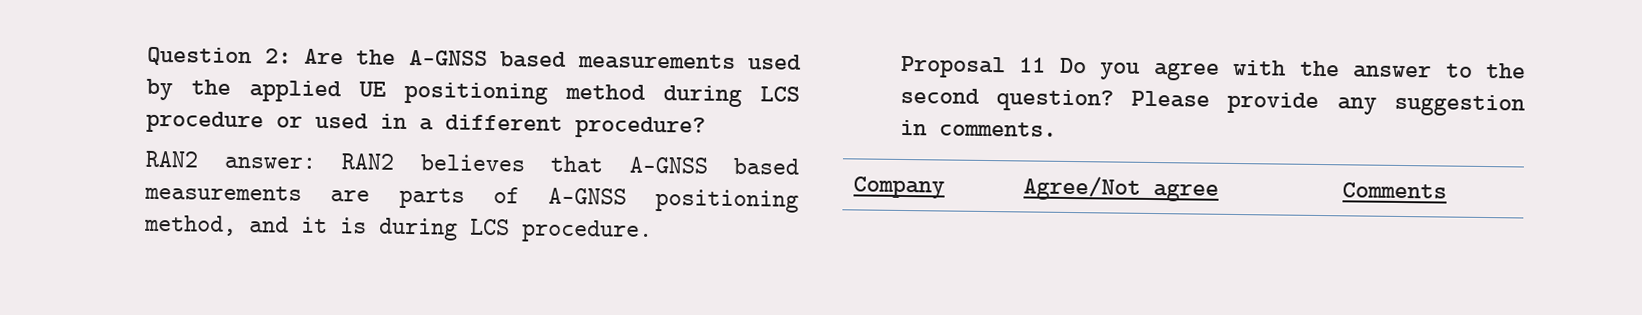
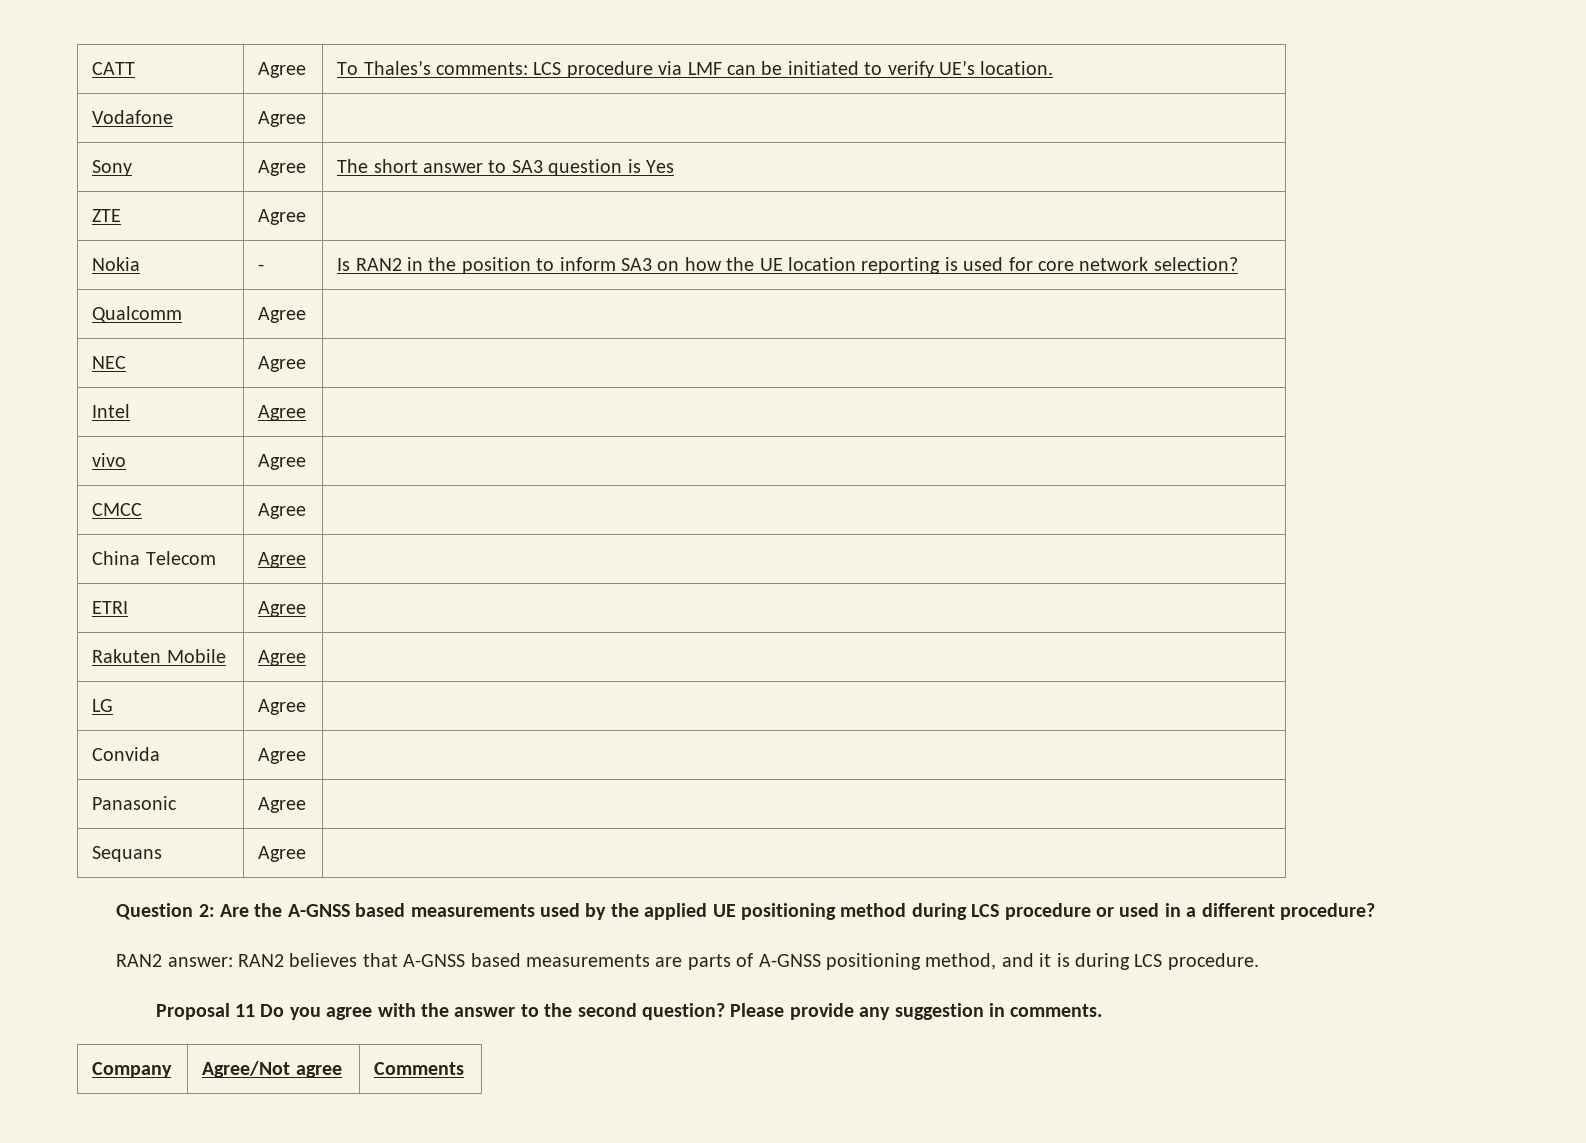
(147, 56) none -> [92,62,136,75] [258,62,307,78] [337,60,1054,78] [92,110,174,124] [258,111,307,127] [92,160,133,176] [258,160,307,176] [337,159,674,176] [92,209,122,222] [258,209,307,225] [92,257,141,271] [258,264,265,271] [337,257,1238,274] [92,306,183,323] [258,307,307,323] [92,356,127,369] [258,356,307,372] [92,404,131,418] [258,405,307,421] [92,453,127,467] [258,454,307,470] [92,503,143,516] [258,503,307,519] [92,551,216,565] [258,552,307,568] [92,601,129,614] [258,601,307,617] [92,649,226,663] [258,650,307,666] [92,699,114,712] [258,699,307,715] [92,747,161,761] [258,748,307,764] [92,796,178,810] [258,797,307,813] [92,846,163,862] [258,846,307,862] CATT | Agree | To Thales’s comments: LCS procedure via LMF can be initiated to verify UE’s location. // Vodafone | Agree | // Sony | Agree | The short answer to SA3 question is Yes // ZTE | Agree | // Nokia | - | Is RAN2 in the position to inform SA3 on how the UE location reporting is used for core network selection? // Qualcomm | Agree | // NEC | Agree | // Intel | Agree | // vivo | Agree | // CMCC | Agree | // China Telecom | Agree | // ETRI | Agree | // Rakuten Mobile | Agree | // LG | Agree | // Convida | Agree | // Panasonic | Agree | // Sequans | Agree | //

